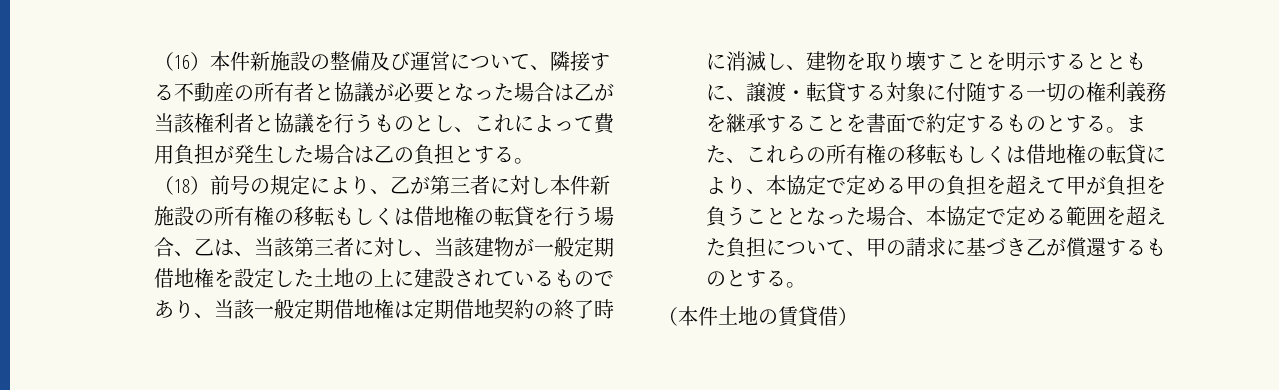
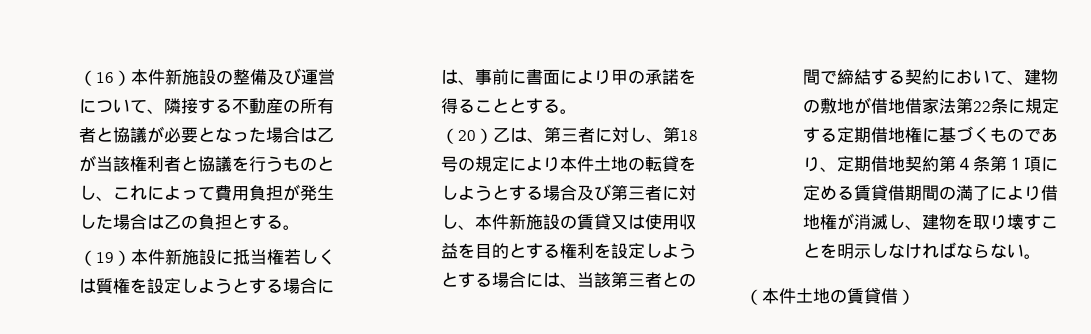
[174,175,611,195] [154,206,615,227] [154,237,615,258] [154,268,615,288] [154,299,615,320] [706,53,727,70] 18）前号の規定により、乙が第三者に対し本件新施設の所有権の移転もしくは借地権の転貸を行う場合、乙は、当該第三者に対し、当該建物が一般定期借地権を設定した土地の上に建設されているものであり、当該一般定期借地権は定期借地契約の終了時に -> [96,249,336,266] [79,278,335,294] [441,69,697,85] [441,98,578,114] [441,127,699,144] [441,155,697,172] [441,184,697,201] [441,213,697,230] [441,243,697,259] [441,272,697,288] [803,69,1059,85] [803,97,1060,114] [803,126,1059,143] [803,156,1059,172] [803,184,1059,201] [803,213,855,230] 19）本件新施設に抵当権若しくは質権を設定しようとする場合には、事前に書面により甲の承諾を得ることとする。 // （20）乙は、第三者に対し、第18号の規定により本件土地の転貸をしようとする場合及び第三者に対し、本件新施設の賃貸又は使用収益を目的とする権利を設定しようとする場合には、当該第三者との間で締結する契約において、建物の敷地が借地借家法第22条に規定する定期借地権に基づくものであり、定期借地契約第４条第１項に定める賃貸借期間の満了により借地権が
[1046,52,1147,71] [706,82,1167,103] [706,113,1147,133] [706,144,1167,165] [706,175,1167,196] [706,206,1167,227] [706,237,1167,258] [706,270,787,288] するとともに、譲渡・転貸する対象に付随する一切の権利義務を継承することを書面で約定するものとする。また、これらの所有権の移転もしくは借地権の転貸により、本協定で定める甲の負担を超えて甲が負担を負うこととなった場合、本協定で定める範囲を超えた負担について、甲の請求に基づき乙が償還するものとする -> [871,242,1025,259] しなければならない

